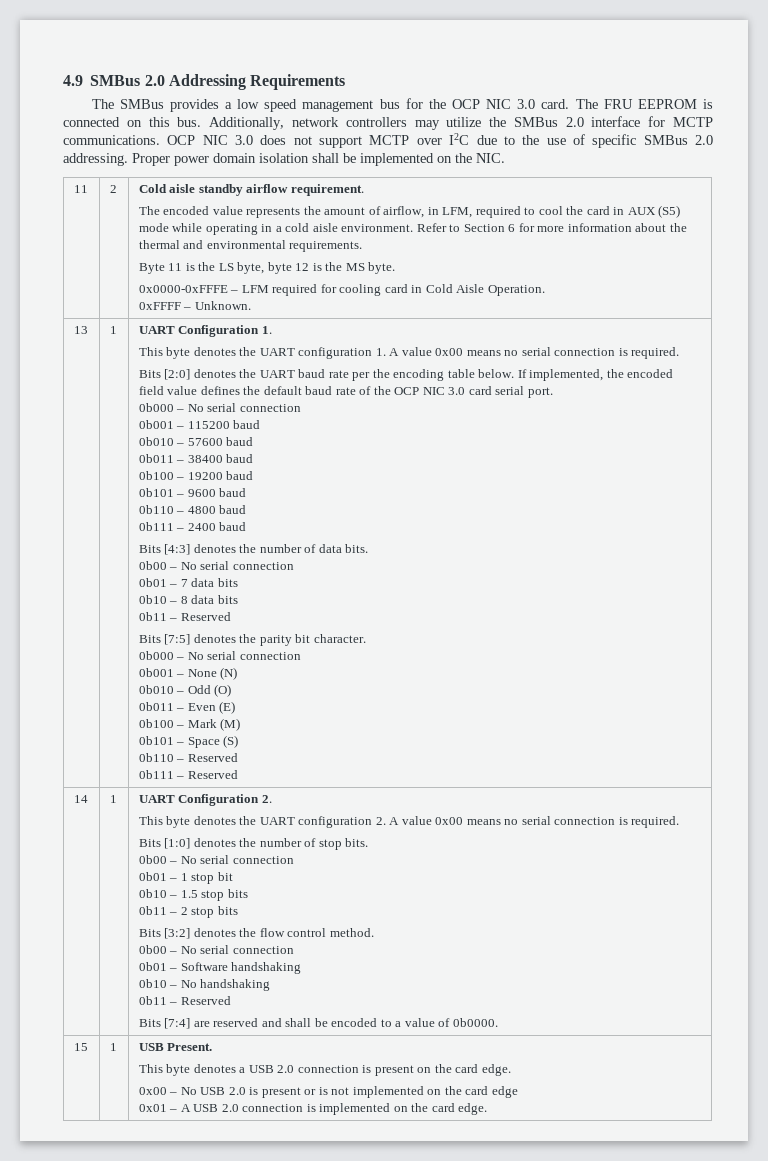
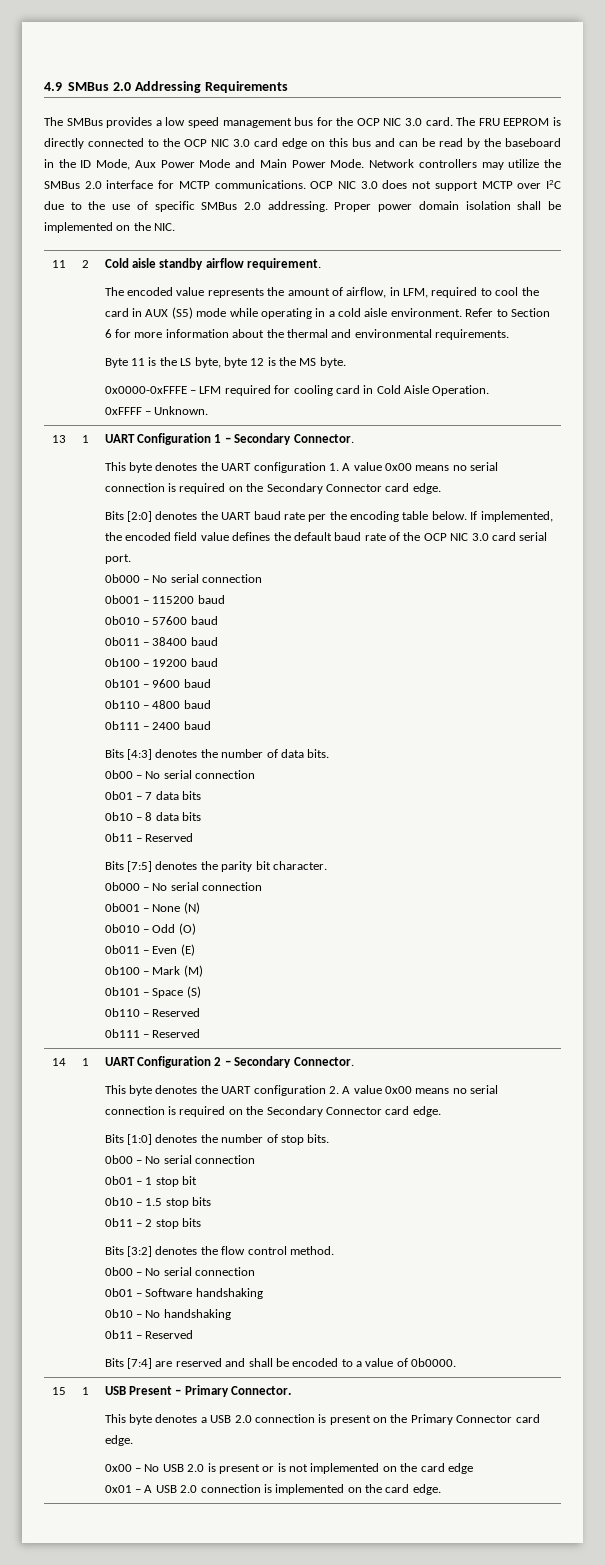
[63,117,339,130] connected on this bus. Additionally, network -> [44,138,561,149] [44,159,415,170] directly connected to the OCP NIC 3.0 card edge on this bus and can be read by the baseboard in the ID Mode, Aux Power Mode and Main Power Mode. Network
[261,326,272,334] 1. -> [214,433,354,445] 1 – Secondary Connector.
[631,347,680,359] required. -> [179,483,441,494] required on the Secondary Connector card edge.
[261,795,272,803] 2. -> [214,1056,354,1068] 2 – Secondary Connector.
[631,816,680,828] required. -> [179,1106,441,1117] required on the Secondary Connector card edge.
[167,1043,213,1051] Present. -> [129,1385,292,1397] Present – Primary Connector.
(452, 1068) none -> [410,1414,513,1425] Primary Connector

